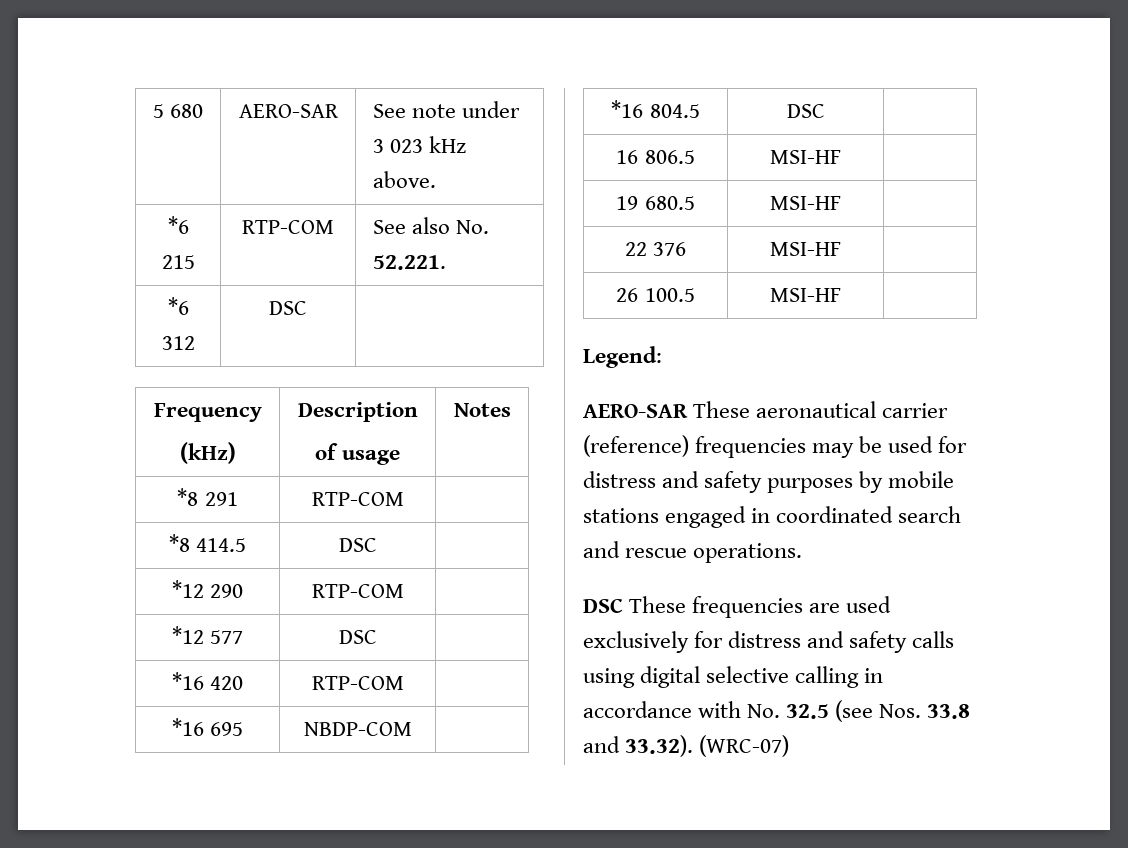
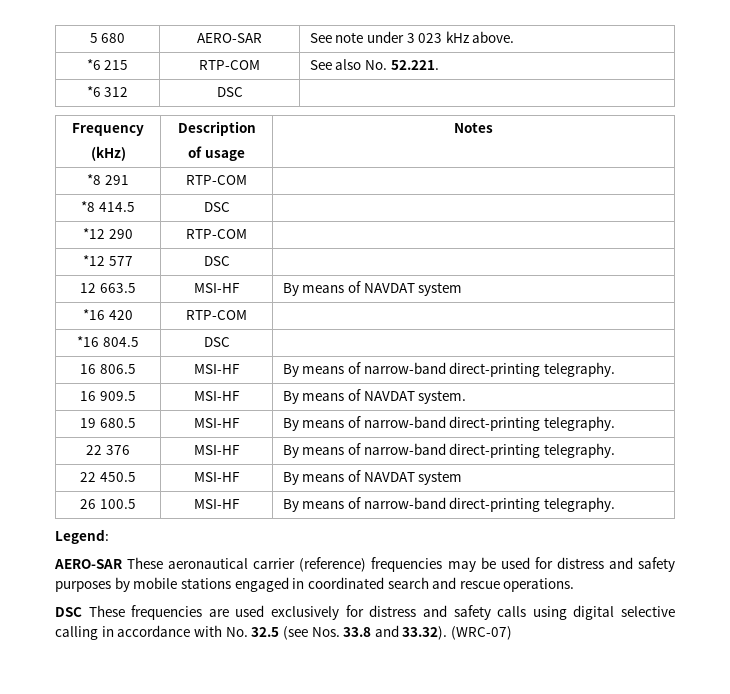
(377, 637) none -> [80,283,136,293] [194,283,240,293] [282,281,463,296] // 12 663.5 | MSI-HF | By means of NAVDAT system
[171,718,244,736] [303,722,412,736] // *16 695 | NBDP-COM | -> (247, 315) none
[616,196,695,210] [770,196,841,210] [624,242,687,256] [770,242,841,256] [616,288,695,302] [770,288,841,302] // 19 680.5 | MSI-HF | // 22 376 | MSI-HF | // 26 100.5 | MSI-HF | -> [282,362,615,377] [80,391,136,401] [194,391,240,401] [282,389,467,404] [80,418,136,428] [194,418,240,428] [282,416,615,431] [86,445,130,455] [194,445,240,455] [282,443,615,458] [80,472,136,482] [194,472,240,482] [282,470,463,485] [80,499,136,509] [194,499,240,509] [282,497,615,512] By means of narrow-band direct-printing telegraphy. // 16 909.5 | MSI-HF | By means of NAVDAT system. // 19 680.5 | MSI-HF | By means of narrow-band direct-printing telegraphy. // 22 376 | MSI-HF | By means of narrow-band direct-printing telegraphy. // 22 450.5 | MSI-HF | By means of NAVDAT system // 26 100.5 | MSI-HF | By means of narrow-band direct-printing telegraphy.

